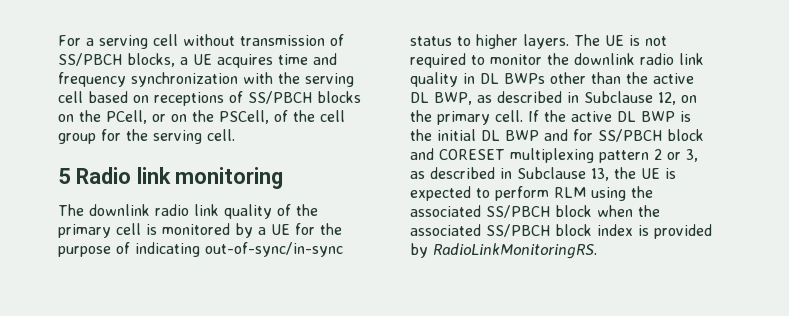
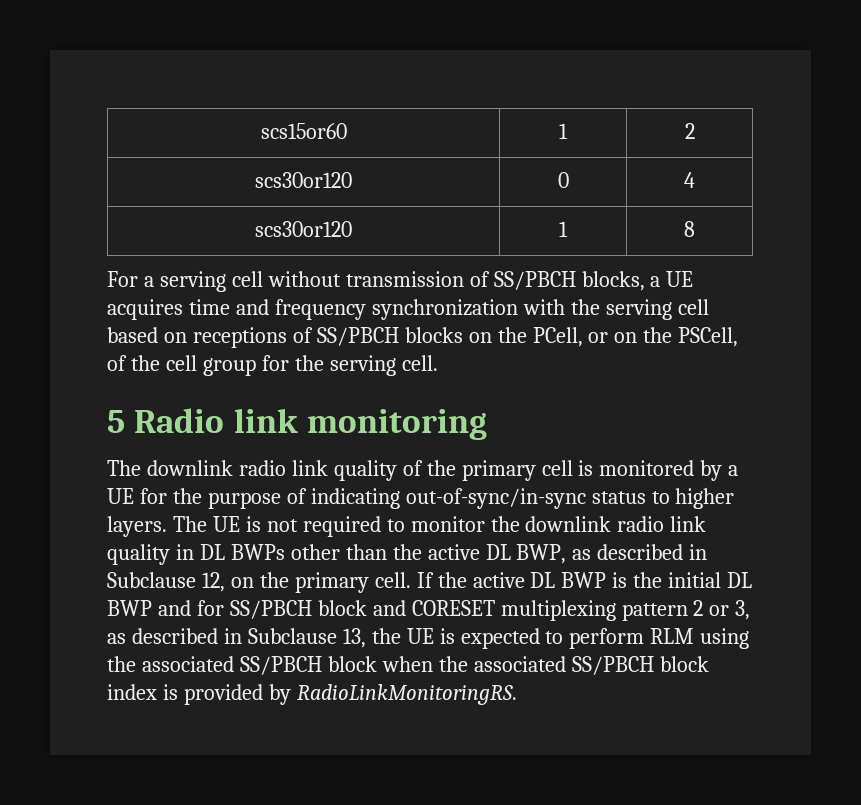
(58, 40) none -> [260,123,347,139] [559,123,568,139] [684,123,695,139] [255,172,352,188] [557,172,569,188] [684,172,695,188] [255,221,352,237] [559,221,568,237] [684,221,695,237] scs15or60 | 1 | 2 // scs30or120 | 0 | 4 // scs30or120 | 1 | 8 //

